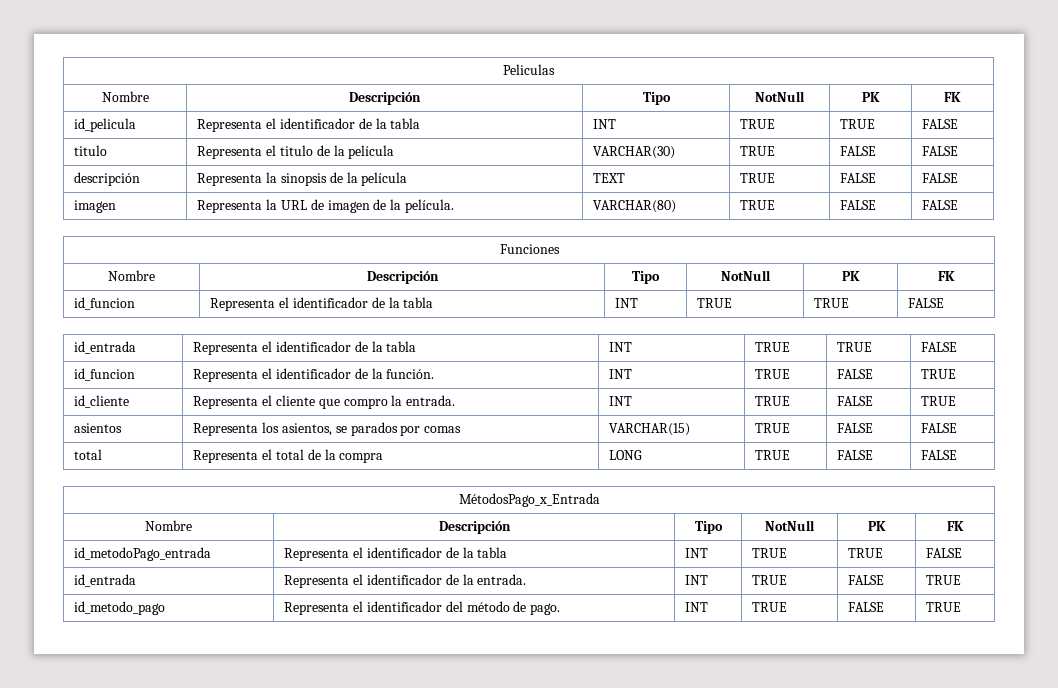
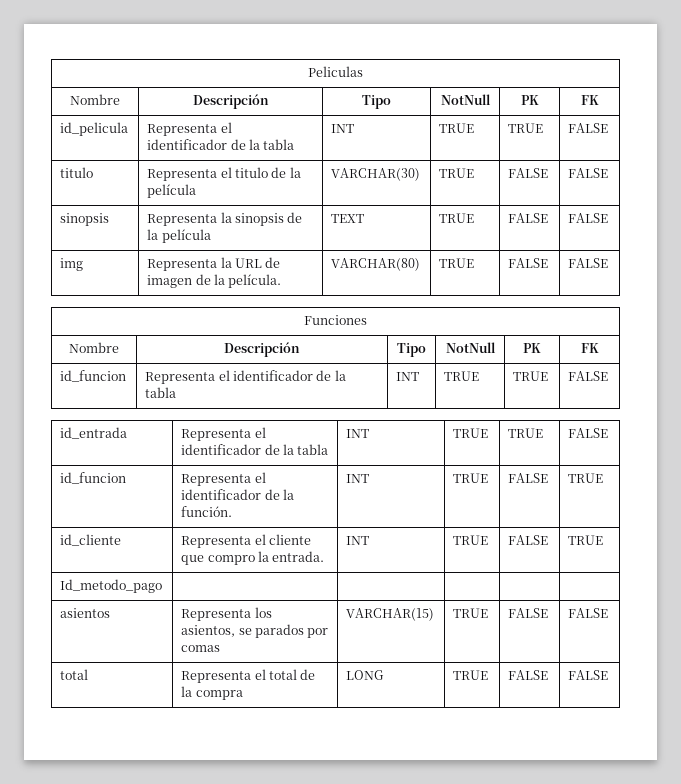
[74,172,141,186] descripción -> [60,213,110,226] sinopsis
[74,200,117,213] imagen -> [60,258,84,271] img
(957, 401) none -> [60,579,163,593] // Id_metodo_pago | | | | |
[458,493,600,507] [145,520,192,531] [438,521,511,534] [694,521,723,534] [765,520,815,531] [867,521,886,531] [946,521,964,531] [74,547,212,561] [284,547,508,561] [685,548,709,558] [752,548,788,558] [848,548,884,558] [926,548,963,558] [74,574,137,587] [284,574,527,588] [685,575,709,585] [752,575,788,585] [848,575,885,585] [926,575,962,585] [74,601,166,615] [284,601,561,615] [685,602,709,612] [752,602,788,612] [848,602,885,612] [926,602,962,612] // MétodosPago_x_Entrada // Nombre | Descripción | Tipo | NotNull | PK | FK // id_metodoPago_entrada | Representa el identificador de la tabla | INT | TRUE | TRUE | FALSE // id_entrada | Representa el identificador de la entrada. | INT | TRUE | FALSE | TRUE // id_metodo_pago | Representa el identificador del método de pago. | INT | TRUE | FALSE | TRUE -> (609, 675) none

